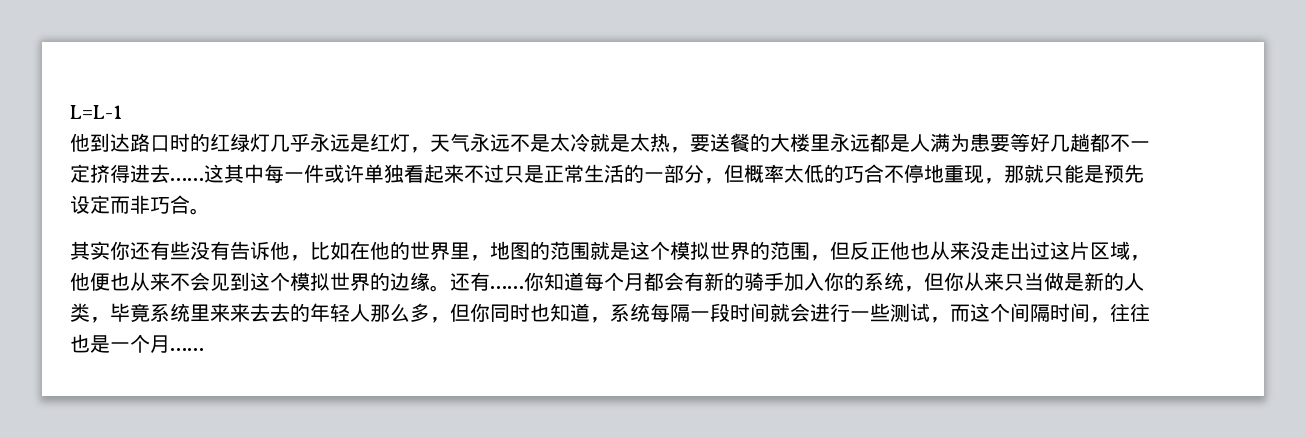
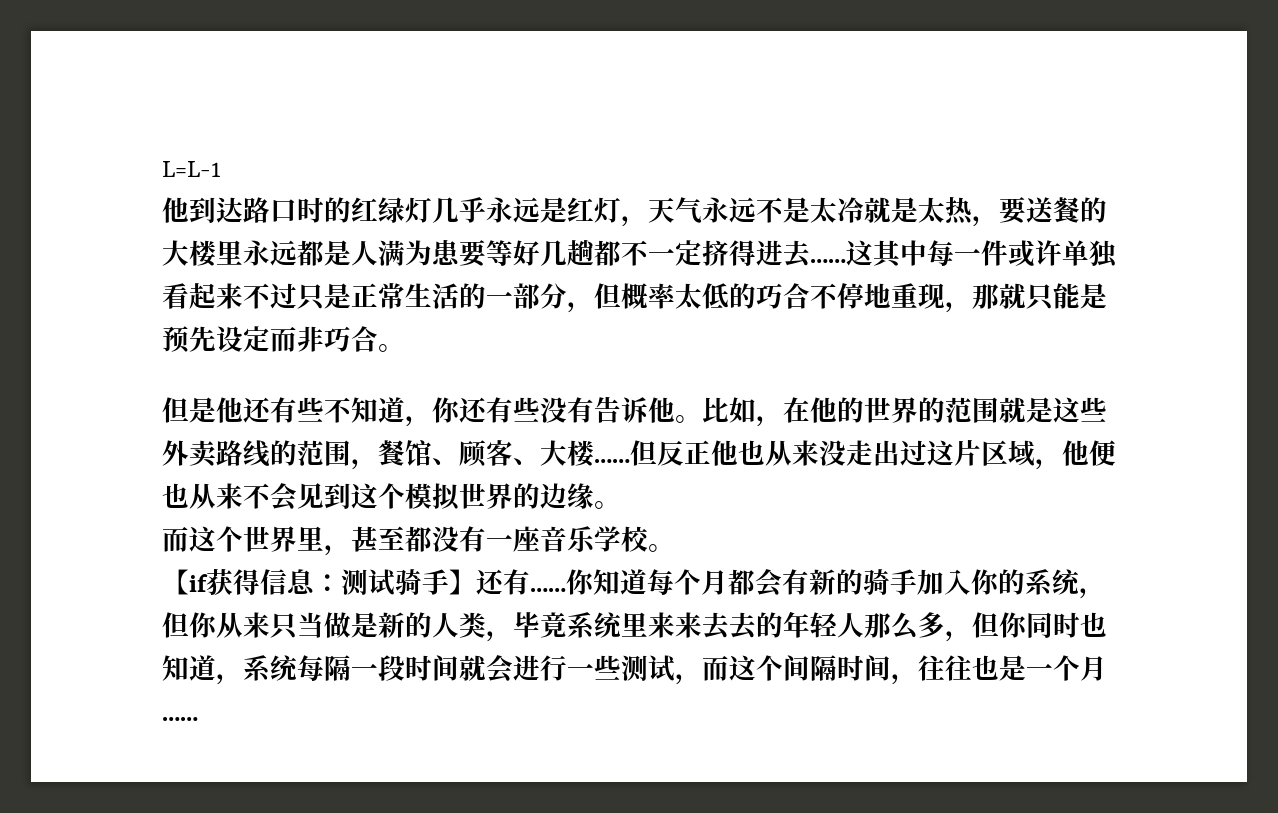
[70,241,110,260] 其实 -> [162,397,432,427] 但是他还有些不知道，
[290,241,350,261] ，比如 -> [675,397,783,427] 。比如，
[450,241,530,261] 里，地图 -> (918, 410) none
[650,241,830,261] 个模拟世界的范围， -> [1080,397,1107,422] [162,440,630,470] 些外卖路线的范围，餐馆、顾客、大楼……
(450, 288) none -> [162,526,675,556] [162,568,476,596] // 而这个世界里，甚至都没有一座音乐学校。 // 【if获得信息：测试骑手】

